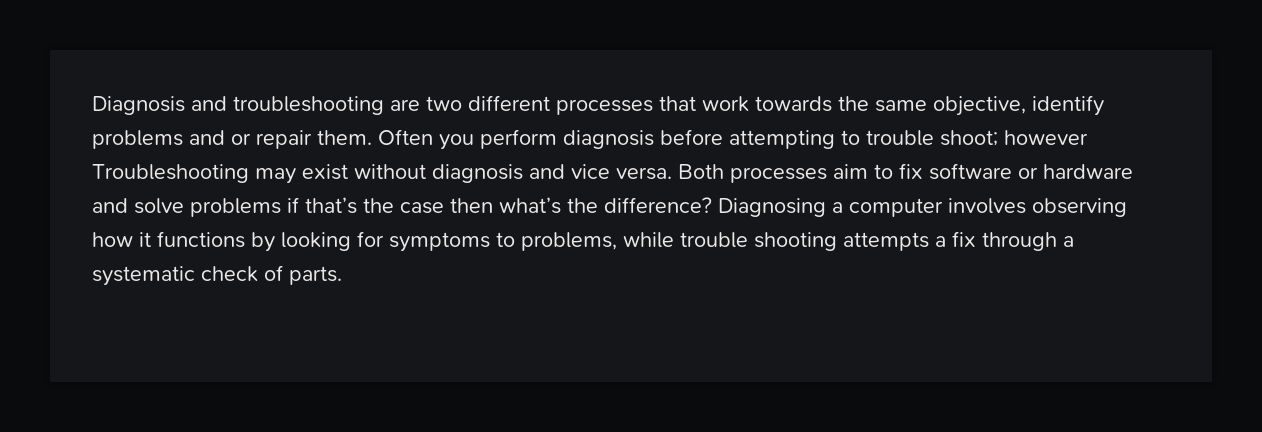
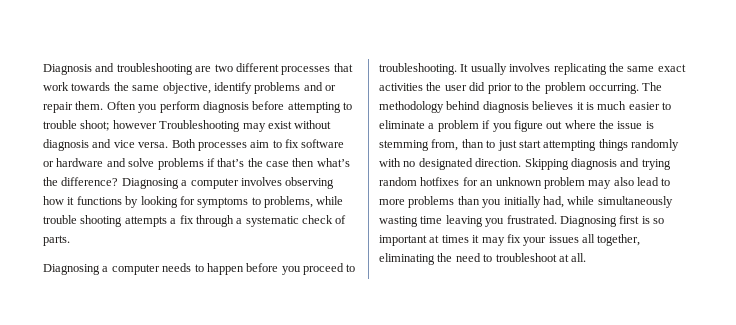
(342, 275) none -> [43,263,356,275] [379,63,686,75] [379,82,663,94] [379,101,671,113] [379,120,654,132] [379,139,679,151] [379,158,671,170] [379,177,671,189] [379,196,673,208] [379,215,664,227] [379,234,641,246] [379,253,587,265] // Diagnosing a computer needs to happen before you proceed to troubleshooting. It usually involves replicating the same exact activities the user did prior to the problem occurring. The methodology behind diagnosis believes it is much easier to eliminate a problem if you figure out where the issue is stemming from, than to just start attempting things randomly with no designated direction. Skipping diagnosis and trying random hotfixes for an unknown problem may also lead to more problems than you initially had, while simultaneously wasting time leaving you frustrated. Diagnosing first is so important at times it may fix your issues all together, eliminating the need to troubleshoot at all.

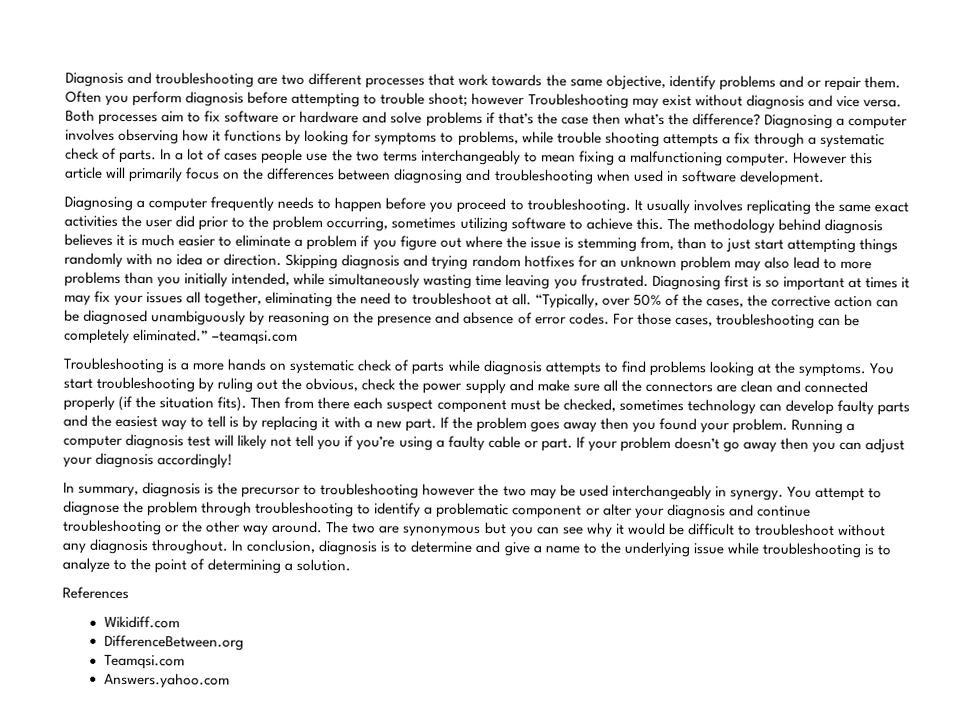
[43,264,160,275] // Diagnosing a computer -> [160,148,874,167] [65,166,825,186] [64,196,275,212] In a lot of cases people use the two terms interchangeably to mean fixing a malfunctioning computer. However this article will primarily focus on the differences between diagnosing and troubleshooting when used in software development. // Diagnosing a computer frequently
[589,83,639,94] occurring. -> [326,216,664,233] occurring, sometimes utilizing software to achieve this.
[418,158,473,170] designated -> [176,253,222,266] idea or
[542,196,564,208] had, -> [231,272,291,286] intended,
(587, 257) none -> [534,293,900,309] [64,309,860,329] [64,328,299,345] [63,357,894,378] [63,376,868,395] [63,395,910,416] [63,414,856,434] [63,433,906,454] [63,452,234,469] [63,482,882,502] [63,500,811,520] [63,519,887,538] [62,538,891,559] [62,557,352,574] [62,586,129,599] [103,615,180,629] [103,634,244,651] [103,654,185,670] [103,672,230,689] “Typically, over 50% of the cases, the corrective action can be diagnosed unambiguously by reasoning on the presence and absence of error codes. For those cases, troubleshooting can be completely eliminated.” –teamqsi.com // Troubleshooting is a more hands on systematic check of parts while diagnosis attempts to find problems looking at the symptoms. You start troubleshooting by ruling out the obvious, check the power supply and make sure all the connectors are clean and connected properly (if the situation fits). Then from there each suspect component must be checked, sometimes technology can develop faulty parts and the easiest way to tell is by replacing it with a new part. If the problem goes away then you found your problem. Running a computer diagnosis test will likely not tell you if you’re using a faulty cable or part. If your problem doesn’t go away then you can adjust your diagnosis accordingly! // In summary, diagnosis is the precursor to troubleshooting however the two may be used interchangeably in synergy. You attempt to diagnose the problem through troubleshooting to identify a problematic component or alter your diagnosis and continue troubleshooting or the other way around. The two are synonymous but you can see why it would be difficult to troubleshoot without any diagnosis throughout. In conclusion, diagnosis is to determine and give a name to the underlying issue while troubleshooting is to analyze to the point of determining a solution. // References // Wikidiff.com // DifferenceBetween.org // Teamqsi.com // Answers.yahoo.com

